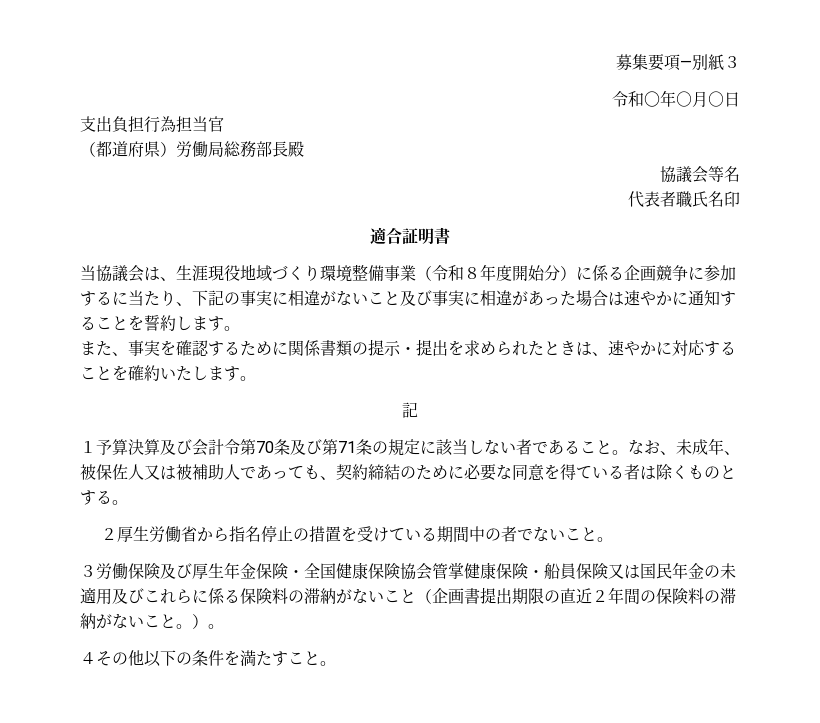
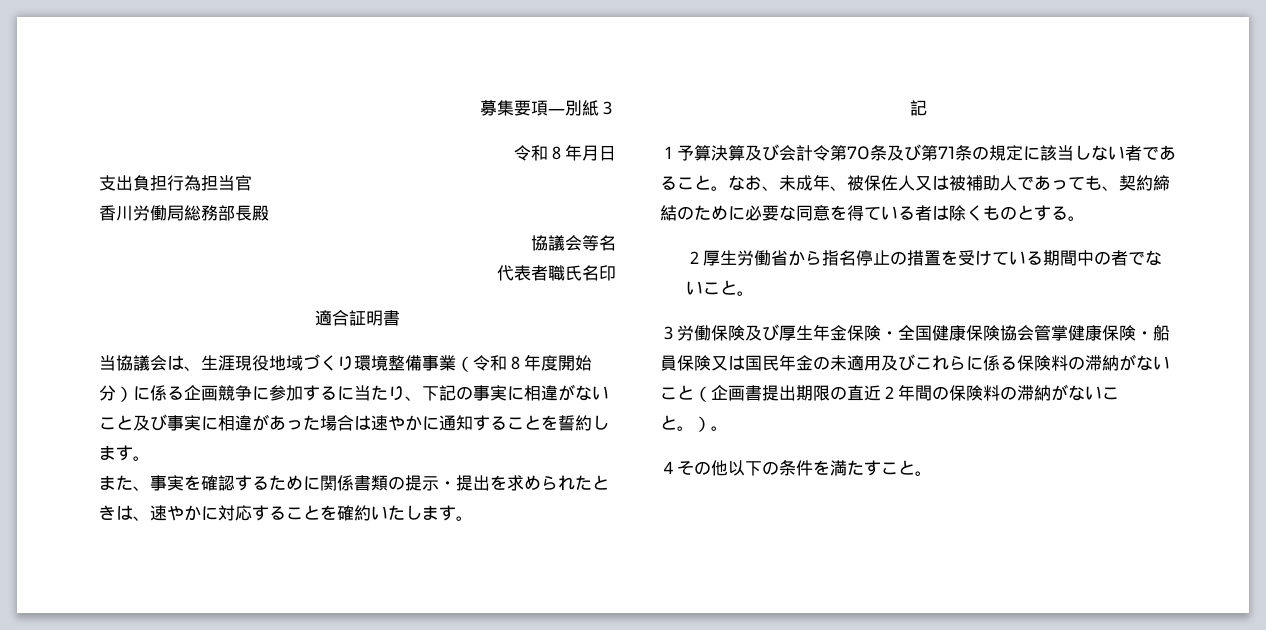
[644,90,724,107] 〇年○月○ -> [548,144,599,161] ８年月
[80,141,176,157] （都道府県） -> [99,205,133,221] 香川

